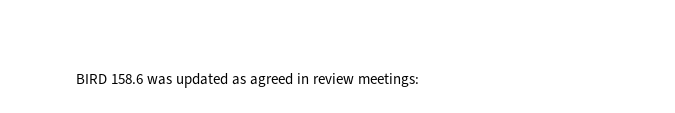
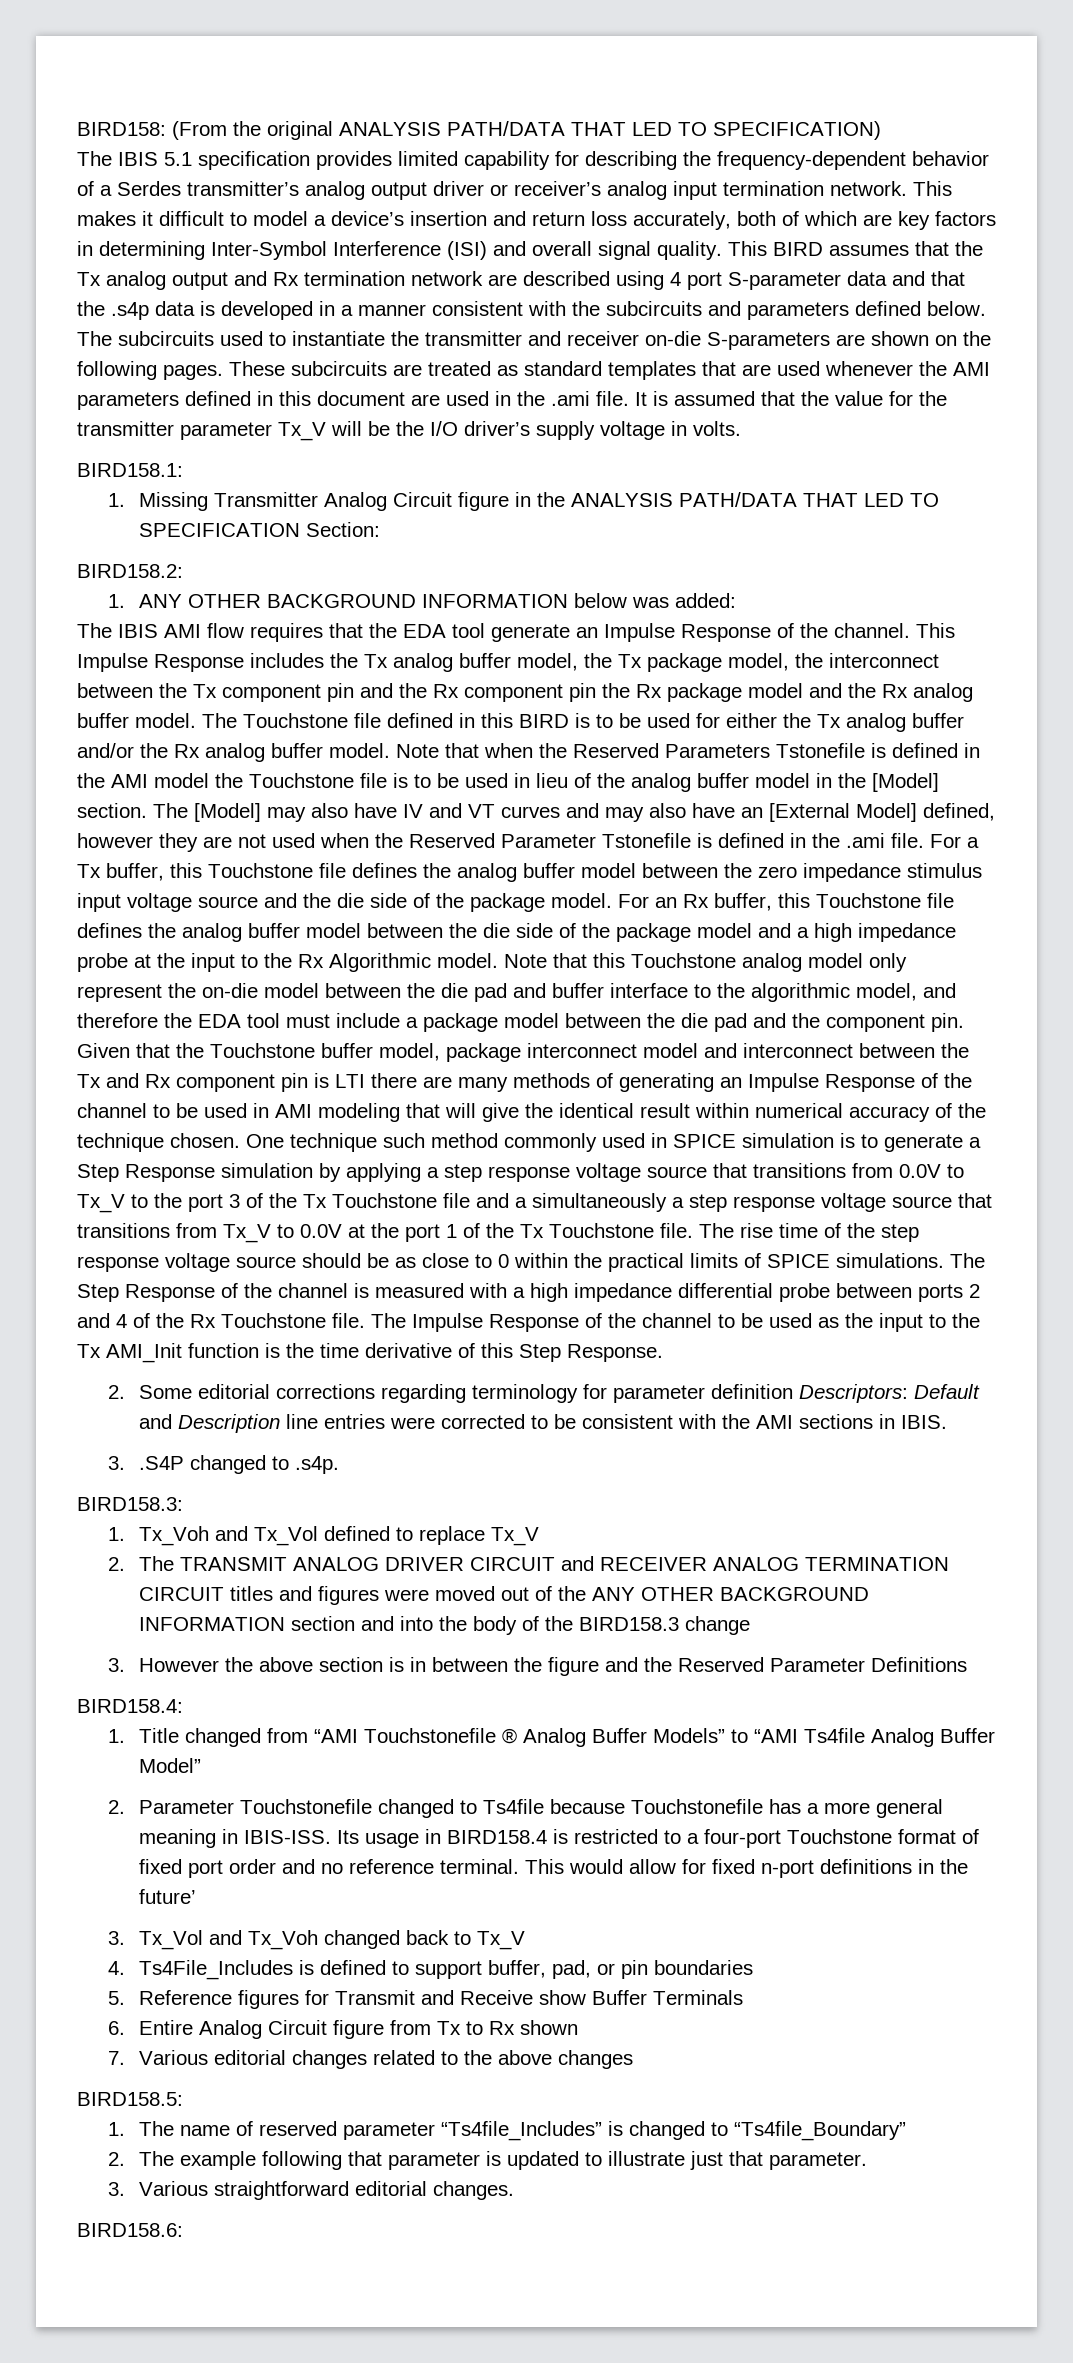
[76,73,420,88] BIRD 158.6 was updated as agreed in review meetings: -> [77,121,881,140] [77,151,989,170] [77,181,952,200] [77,211,996,230] [77,241,983,260] [77,271,965,290] [77,301,986,320] [77,331,991,350] [77,361,990,380] [77,391,947,410] [77,421,741,441] [77,463,183,477] [108,492,940,511] [139,522,381,537] [77,564,183,578] [108,593,737,608] [77,623,955,642] [77,653,939,672] [77,683,973,702] [77,713,964,732] [77,743,980,762] [77,773,939,792] [77,803,995,822] [77,833,979,852] [77,863,982,882] [77,893,954,912] [77,923,956,942] [77,953,907,972] [77,983,956,1002] [77,1013,964,1032] [77,1043,969,1062] [77,1073,972,1092] [77,1103,986,1122] [77,1133,981,1152] [77,1163,964,1182] [77,1193,992,1213] [77,1223,919,1243] [77,1253,985,1272] [77,1283,980,1302] [77,1313,980,1332] [77,1343,663,1363] [108,1384,981,1403] [139,1414,948,1433] [108,1455,340,1474] [77,1497,183,1511] [108,1526,540,1546] [108,1556,950,1571] [139,1586,870,1605] [139,1616,751,1635] [108,1657,968,1676] [77,1699,183,1713] [108,1728,996,1747] [139,1758,202,1773] [108,1799,944,1818] [139,1829,980,1848] [139,1859,969,1878] [139,1889,197,1904] [108,1930,526,1950] [108,1960,754,1980] [108,1990,744,2009] [108,2020,579,2039] [108,2050,634,2069] [77,2092,183,2106] [108,2121,907,2141] [108,2151,868,2170] [108,2181,515,2200] [77,2223,183,2237] BIRD158: (From the original ANALYSIS PATH/DATA THAT LED TO SPECIFICATION) // The IBIS 5.1 specification provides limited capability for describing the frequency-dependent behavior of a Serdes transmitter’s analog output driver or receiver’s analog input termination network. This makes it difficult to model a device’s insertion and return loss accurately, both of which are key factors in determining Inter-Symbol Interference (ISI) and overall signal quality. This BIRD assumes that the Tx analog output and Rx termination network are described using 4 port S-parameter data and that the .s4p data is developed in a manner consistent with the subcircuits and parameters defined below. The subcircuits used to instantiate the transmitter and receiver on-die S-parameters are shown on the following pages. These subcircuits are treated as standard templates that are used whenever the AMI parameters defined in this document are used in the .ami file. It is assumed that the value for the transmitter parameter Tx_V will be the I/O driver’s supply voltage in volts. // BIRD158.1: // 1. Missing Transmitter Analog Circuit figure in the ANALYSIS PATH/DATA THAT LED TO SPECIFICATION Section: // BIRD158.2: // 1. ANY OTHER BACKGROUND INFORMATION below was added: // The IBIS AMI flow requires that the EDA tool generate an Impulse Response of the channel. This Impulse Response includes the Tx analog buffer model, the Tx package model, the interconnect between the Tx component pin and the Rx component pin the Rx package model and the Rx analog buffer model. The Touchstone file defined in this BIRD is to be used for either the Tx analog buffer and/or the Rx analog buffer model. Note that when the Reserved Parameters Tstonefile is defined in the AMI model the Touchstone file is to be used in lieu of the analog buffer model in the [Model] section. The [Model] may also have IV and VT curves and may also have an [External Model] defined, however they are not used when the Reserved Parameter Tstonefile is defined in the .ami file. For a Tx buffer, this Touchstone file defines the analog buffer model between the zero impedance stimulus input voltage source and the die side of the package model. For an Rx buffer, this Touchstone file defines the analog buffer model between the die side of the package model and a high impedance probe at the input to the Rx Algorithmic model. Note that this Touchstone analog model only represent the on-die model between the die pad and buffer interface to the algorithmic model, and therefore the EDA tool must include a package model between the die pad and the component pin. Given that the Touchstone buffer model, package interconnect model and interconnect between the Tx and Rx component pin is LTI there are many methods of generating an Impulse Response of the channel to be used in AMI modeling that will give the identical result within numerical accuracy of the technique chosen. One technique such method commonly used in SPICE simulation is to generate a Step Response simulation by applying a step response voltage source that transitions from 0.0V to Tx_V to the port 3 of the Tx Touchstone file and a simultaneously a step response voltage source that transitions from Tx_V to 0.0V at the port 1 of the Tx Touchstone file. The rise time of the step response voltage source should be as close to 0 within the practical limits of SPICE simulations. The Step Response of the channel is measured with a high impedance differential probe between ports 2 and 4 of the Rx Touchstone file. The Impulse Response of the channel to be used as the input to the Tx AMI_Init function is the time derivative of this Step Response. // 2. Some editorial corrections regarding terminology for parameter definition Descriptors: Default and Description line entries were corrected to be consistent with the AMI sections in IBIS. // 3. .S4P changed to .s4p. // BIRD158.3: // 1. Tx_Voh and Tx_Vol defined to replace Tx_V // 2. The TRANSMIT ANALOG DRIVER CIRCUIT and RECEIVER ANALOG TERMINATION CIRCUIT titles and figures were moved out of the ANY OTHER BACKGROUND INFORMATION section and into the body of the BIRD158.3 change // 3. However the above section is in between the figure and the Reserved Parameter Definitions // BIRD158.4: // 1. Title changed from “AMI Touchstonefile ® Analog Buffer Models” to “AMI Ts4file Analog Buffer Model” // 2. Parameter Touchstonefile changed to Ts4file because Touchstonefile has a more general meaning in IBIS-ISS. Its usage in BIRD158.4 is restricted to a four-port Touchstone format of fixed port order and no reference terminal. This would allow for fixed n-port definitions in the future’ // 3. Tx_Vol and Tx_Voh changed back to Tx_V // 4. Ts4File_Includes is defined to support buffer, pad, or pin boundaries // 5. Reference figures for Transmit and Receive show Buffer Terminals // 6. Entire Analog Circuit figure from Tx to Rx shown // 7. Various editorial changes related to the above changes // BIRD158.5: // 1. The name of reserved parameter “Ts4file_Includes” is changed to “Ts4file_Boundary” // 2. The example following that parameter is updated to illustrate just that parameter. // 3. Various straightforward editorial changes. // BIRD158.6:

